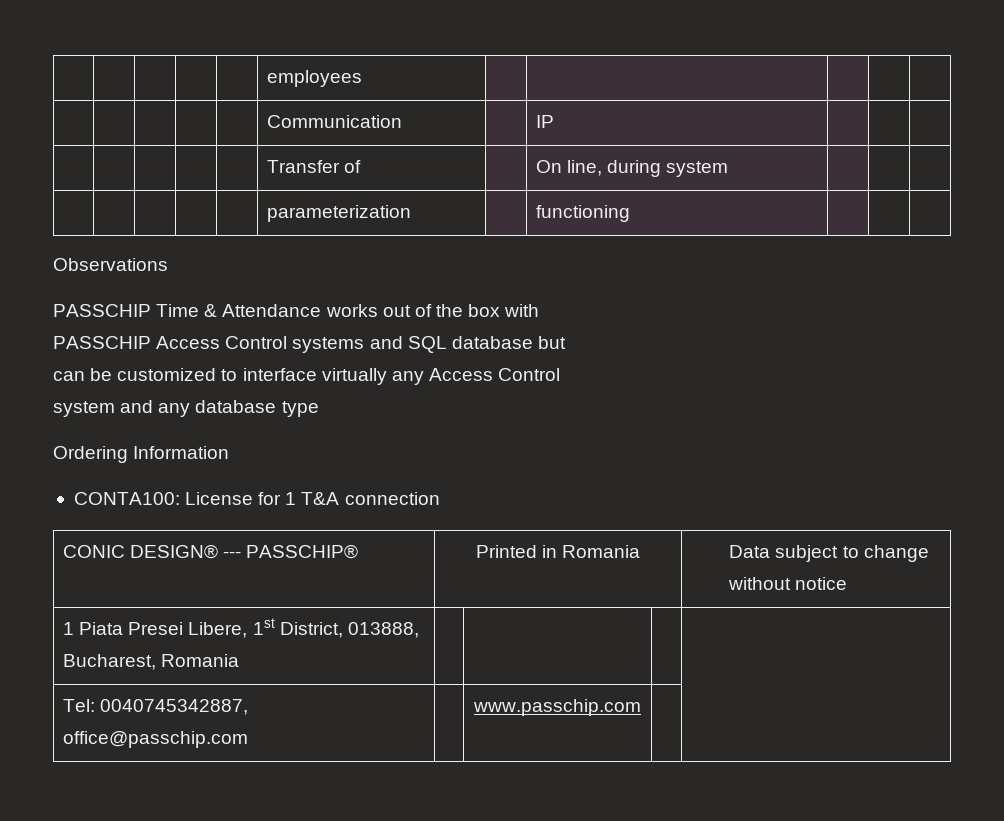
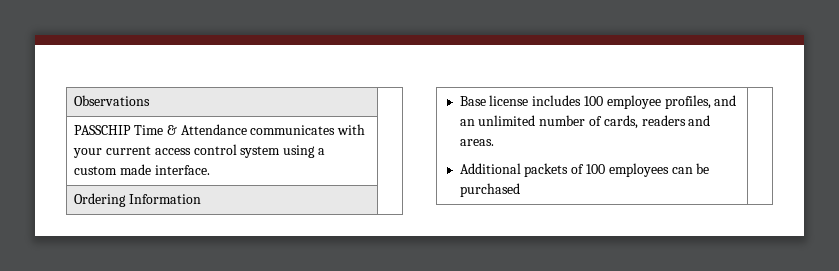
[267,70,363,87] [267,115,403,128] [536,115,555,128] [267,160,362,173] [536,160,729,177] [267,205,412,222] [536,205,631,222] [53,258,168,271] [53,304,540,317] [53,336,566,353] [53,368,561,385] [53,400,319,417] [53,446,230,463] [73,492,440,505] [63,544,359,559] [475,545,641,558] [729,545,929,562] [728,577,848,590] [63,618,419,638] [63,654,240,670] [63,699,249,715] [63,731,249,748] [473,699,641,716] | | | | | employees | | | | | // | | | | | Communication | | IP | | | // | | | | | Transfer of | | On line, during system | | | // | | | | | parameterization | | functioning | | | // Observations // PASSCHIP Time & Attendance works out of the box with // PASSCHIP Access Control systems and SQL database but // can be customized to interface virtually any Access Control // system and any database type // Ordering Information // CONTA100: License for 1 T&A connection // CONIC DESIGN® --- PASSCHIP® | Printed in Romania | Data subject to change without notice // 1 Piata Presei Libere, 1st District, 013888, Bucharest, Romania | | | | // Tel: 0040745342887, office@passchip.com | | www.passchip.com | -> [74,95,151,106] [74,124,366,135] [73,144,325,158] [74,164,210,175] [74,193,202,207] [459,95,737,109] [459,115,711,129] [459,139,494,146] [459,163,710,177] [459,183,520,197] Observations | // PASSCHIP Time & Attendance communicates with your current access control system using a custom made interface. | // Ordering Information | // Base license includes 100 employee profiles, and an unlimited number of cards, readers and areas. // Additional packets of 100 employees can be purchased

